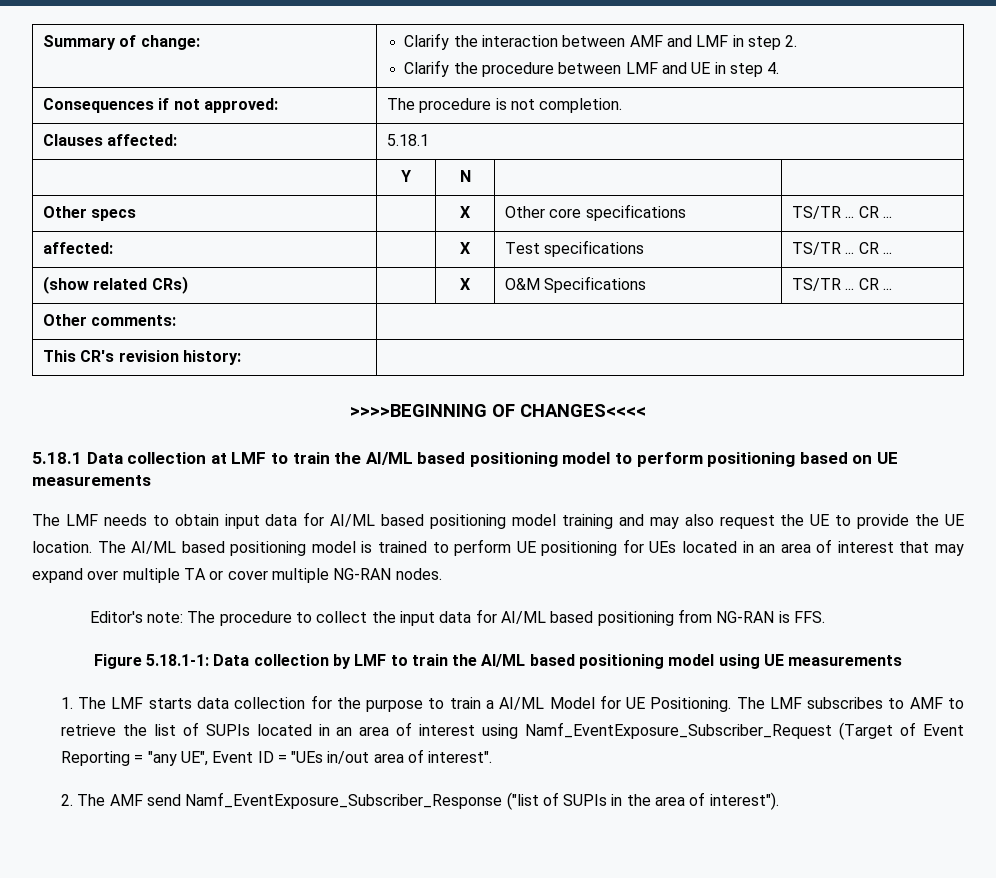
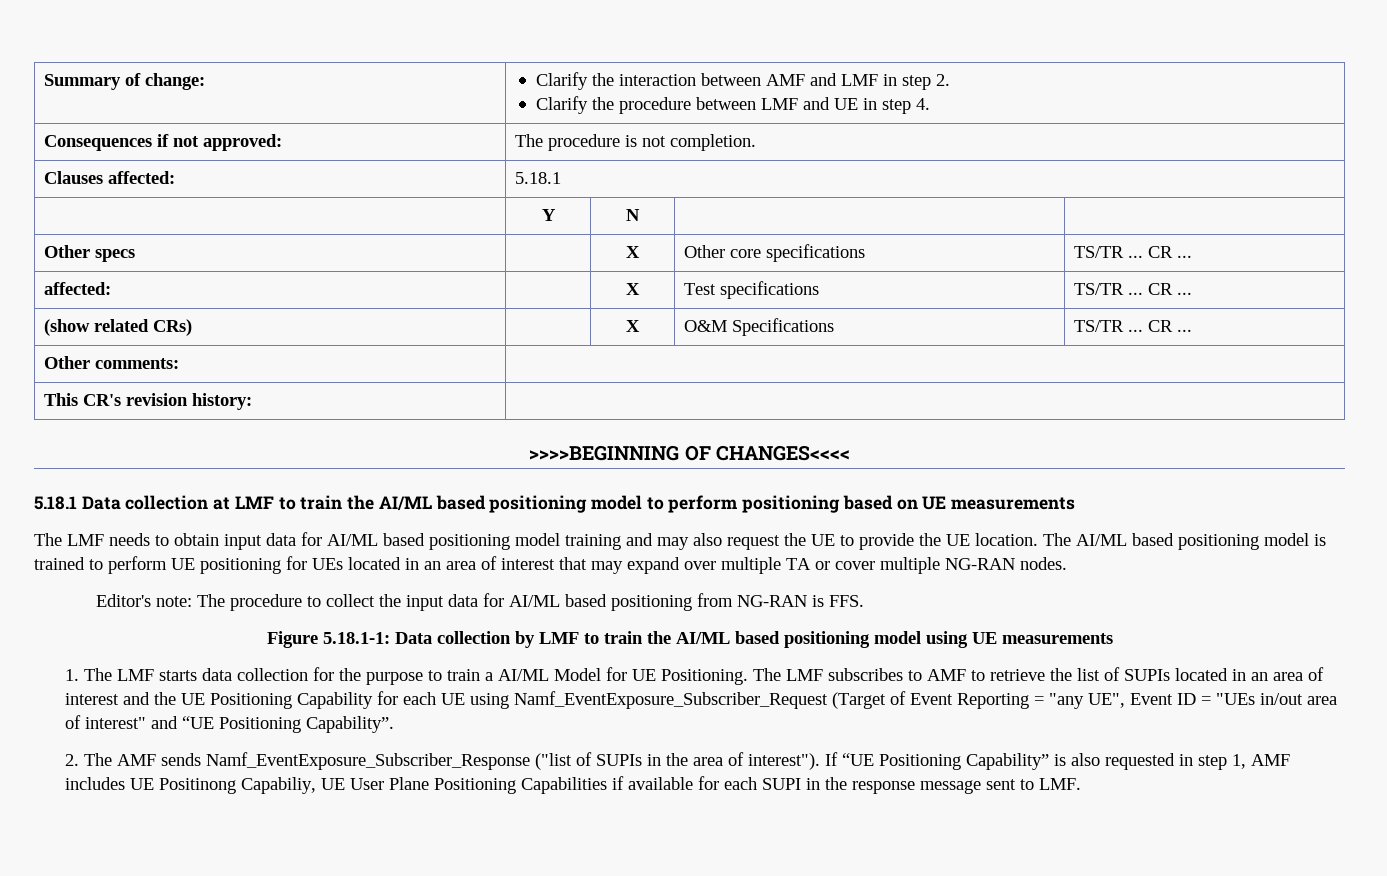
(476, 730) none -> [122,691,465,709] and the UE Positioning Capability for each UE
[428,751,493,763] interest". -> [84,716,394,733] interest" and “UE Positioning Capability”.
[146,794,181,806] send -> [160,753,201,766] sends
(779, 801) none -> [824,752,1290,770] [64,776,1081,794] If “UE Positioning Capability” is also requested in step 1, AMF includes UE Positinong Capabiliy, UE User Plane Positioning Capabilities if available for each SUPI in the response message sent to LMF.

